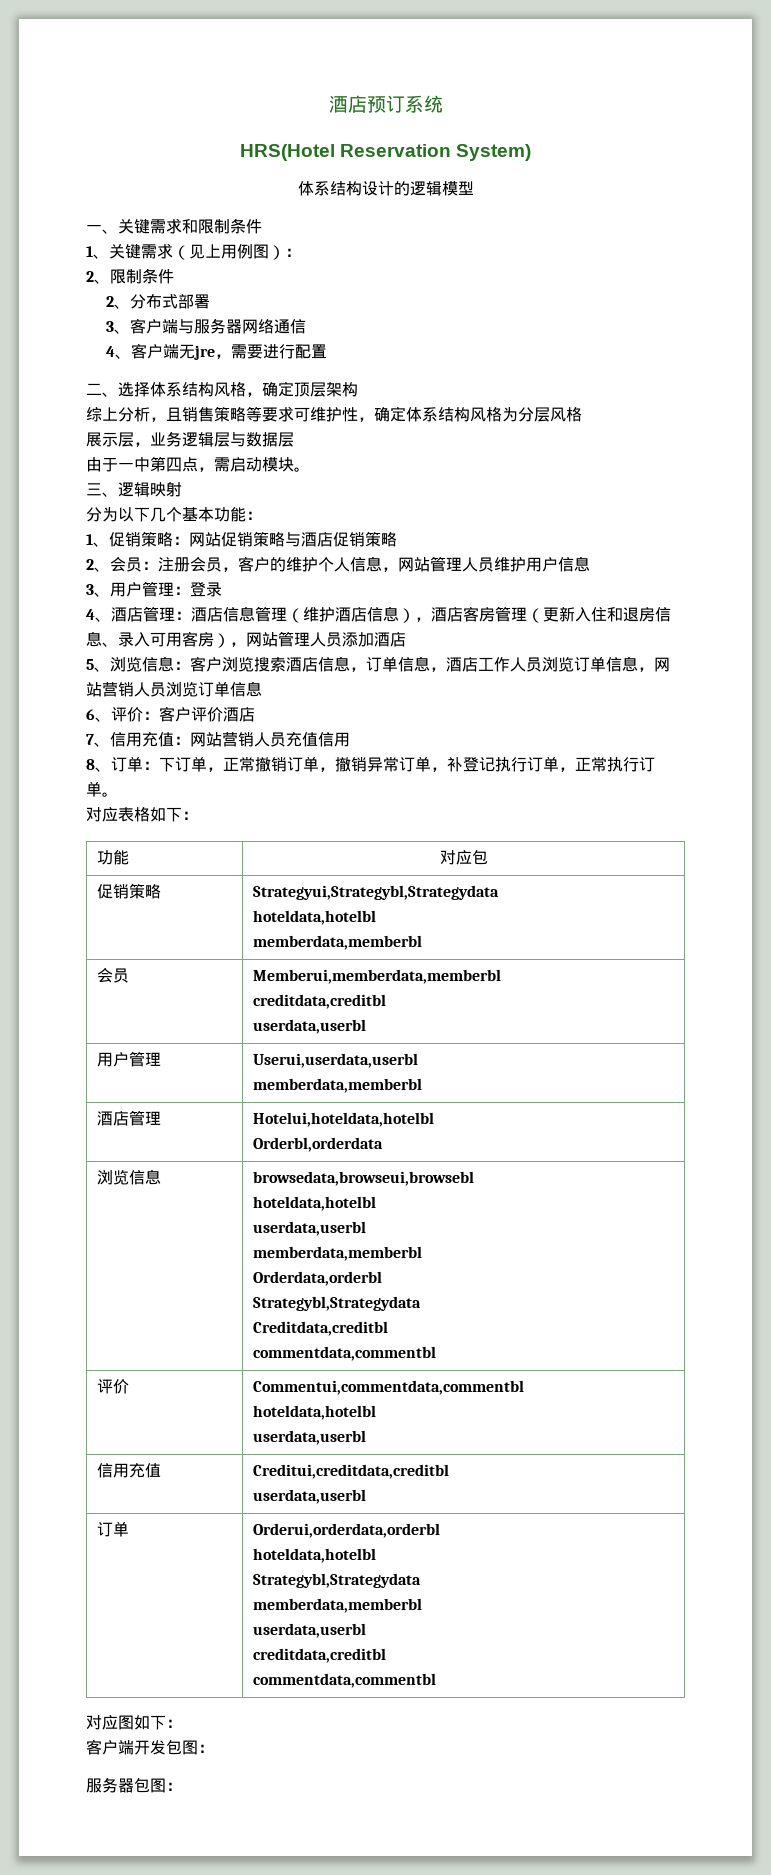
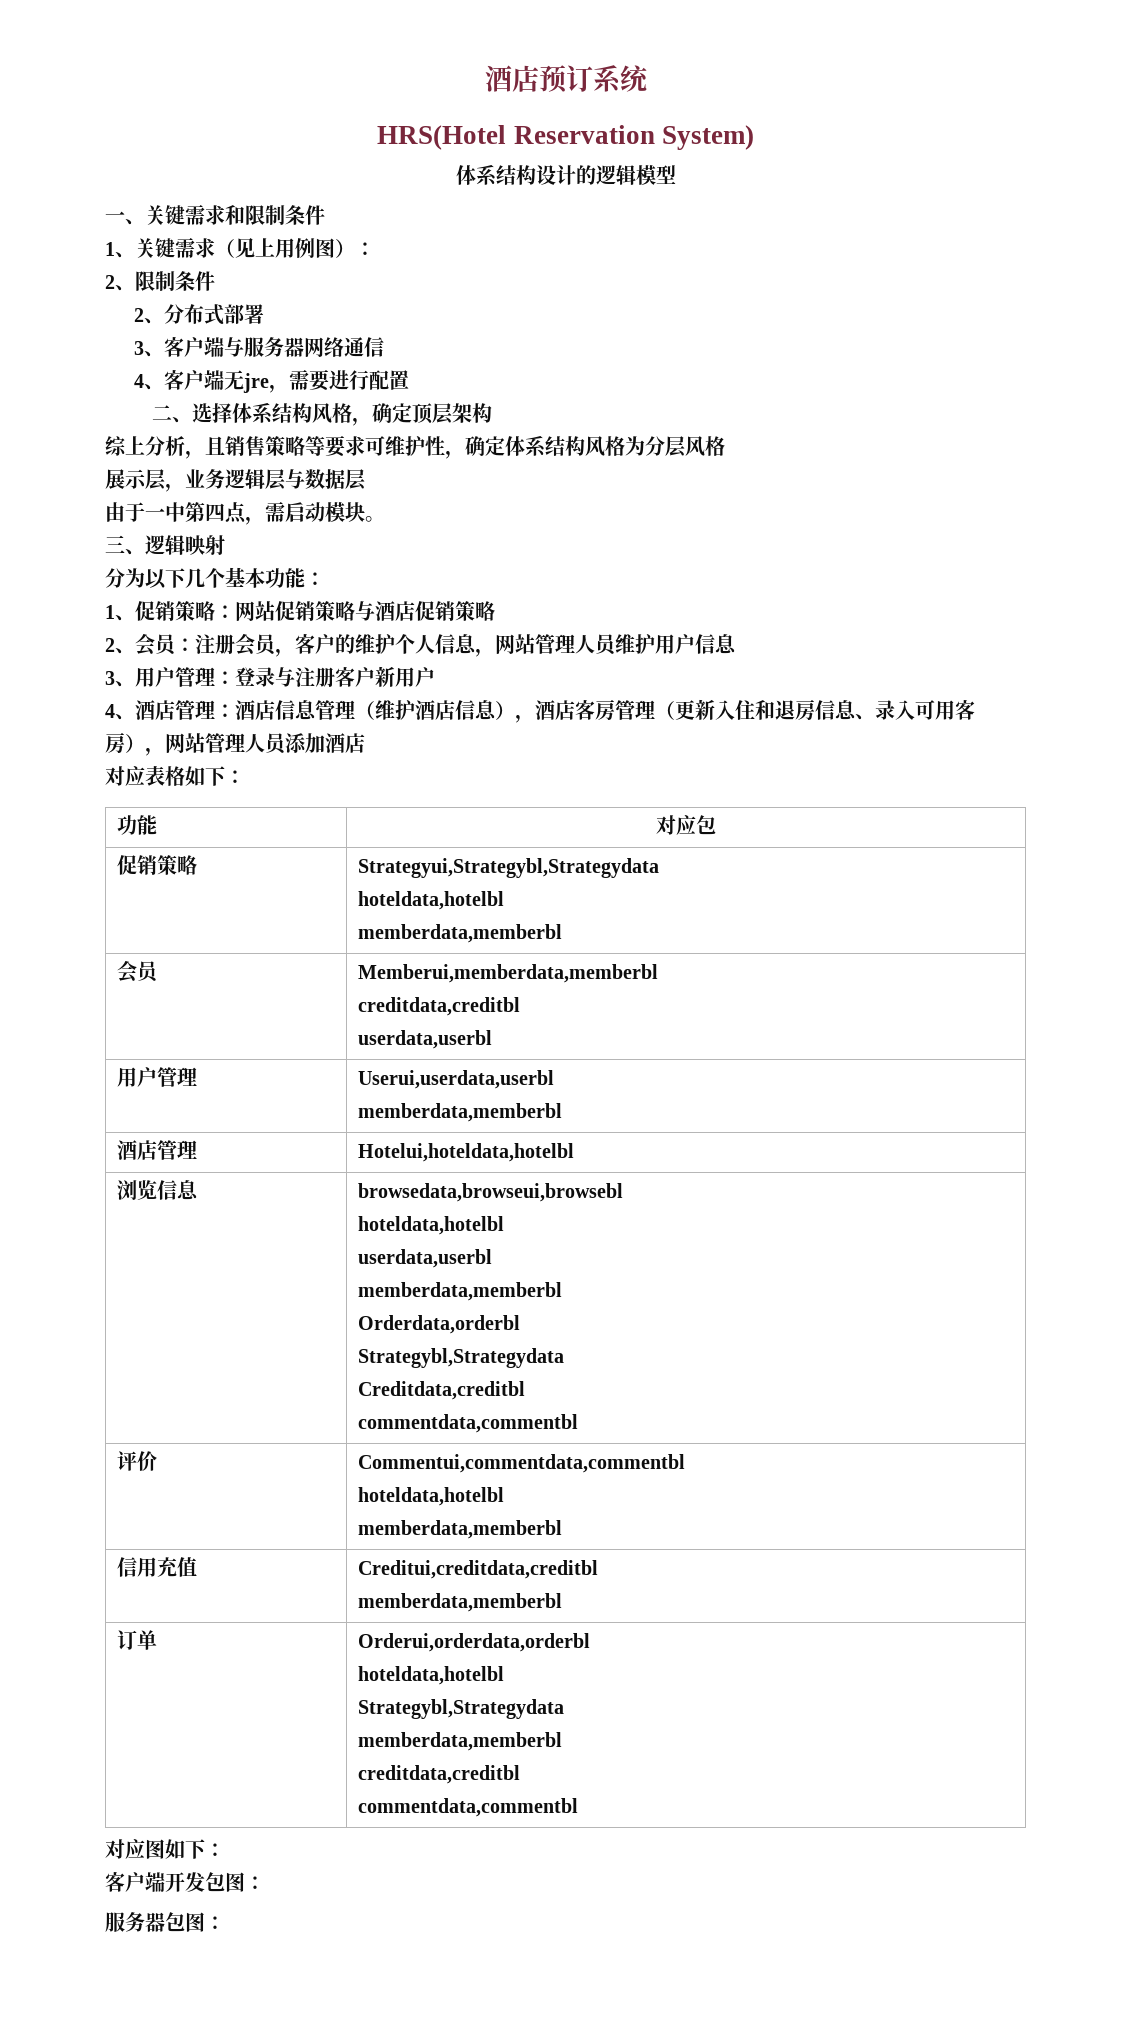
(222, 589) none -> [275,666,435,687] 与注册客户新用户
[86,656,670,672] [86,681,262,697] [86,706,255,722] [86,732,350,747] [86,756,655,772] [86,781,118,797] // 5、浏览信息：客户浏览搜索酒店信息，订单信息，酒店工作人员浏览订单信息，网站营销人员浏览订单信息 // 6、评价：客户评价酒店 // 7、信用充值：网站营销人员充值信用 // 8、订单：下订单，正常撤销订单，撤销异常订单，补登记执行订单，正常执行订单。 -> (365, 743) none
[253,1137,384,1152] // Orderbl,orderdata -> (574, 1152) none
[253,1430,367,1445] userdata,userbl -> [357,1520,562,1539] memberdata,memberbl
[253,1489,367,1504] userdata,userbl -> [357,1593,562,1612] memberdata,memberbl
[253,1623,367,1638] // userdata,userbl -> (562, 1741) none

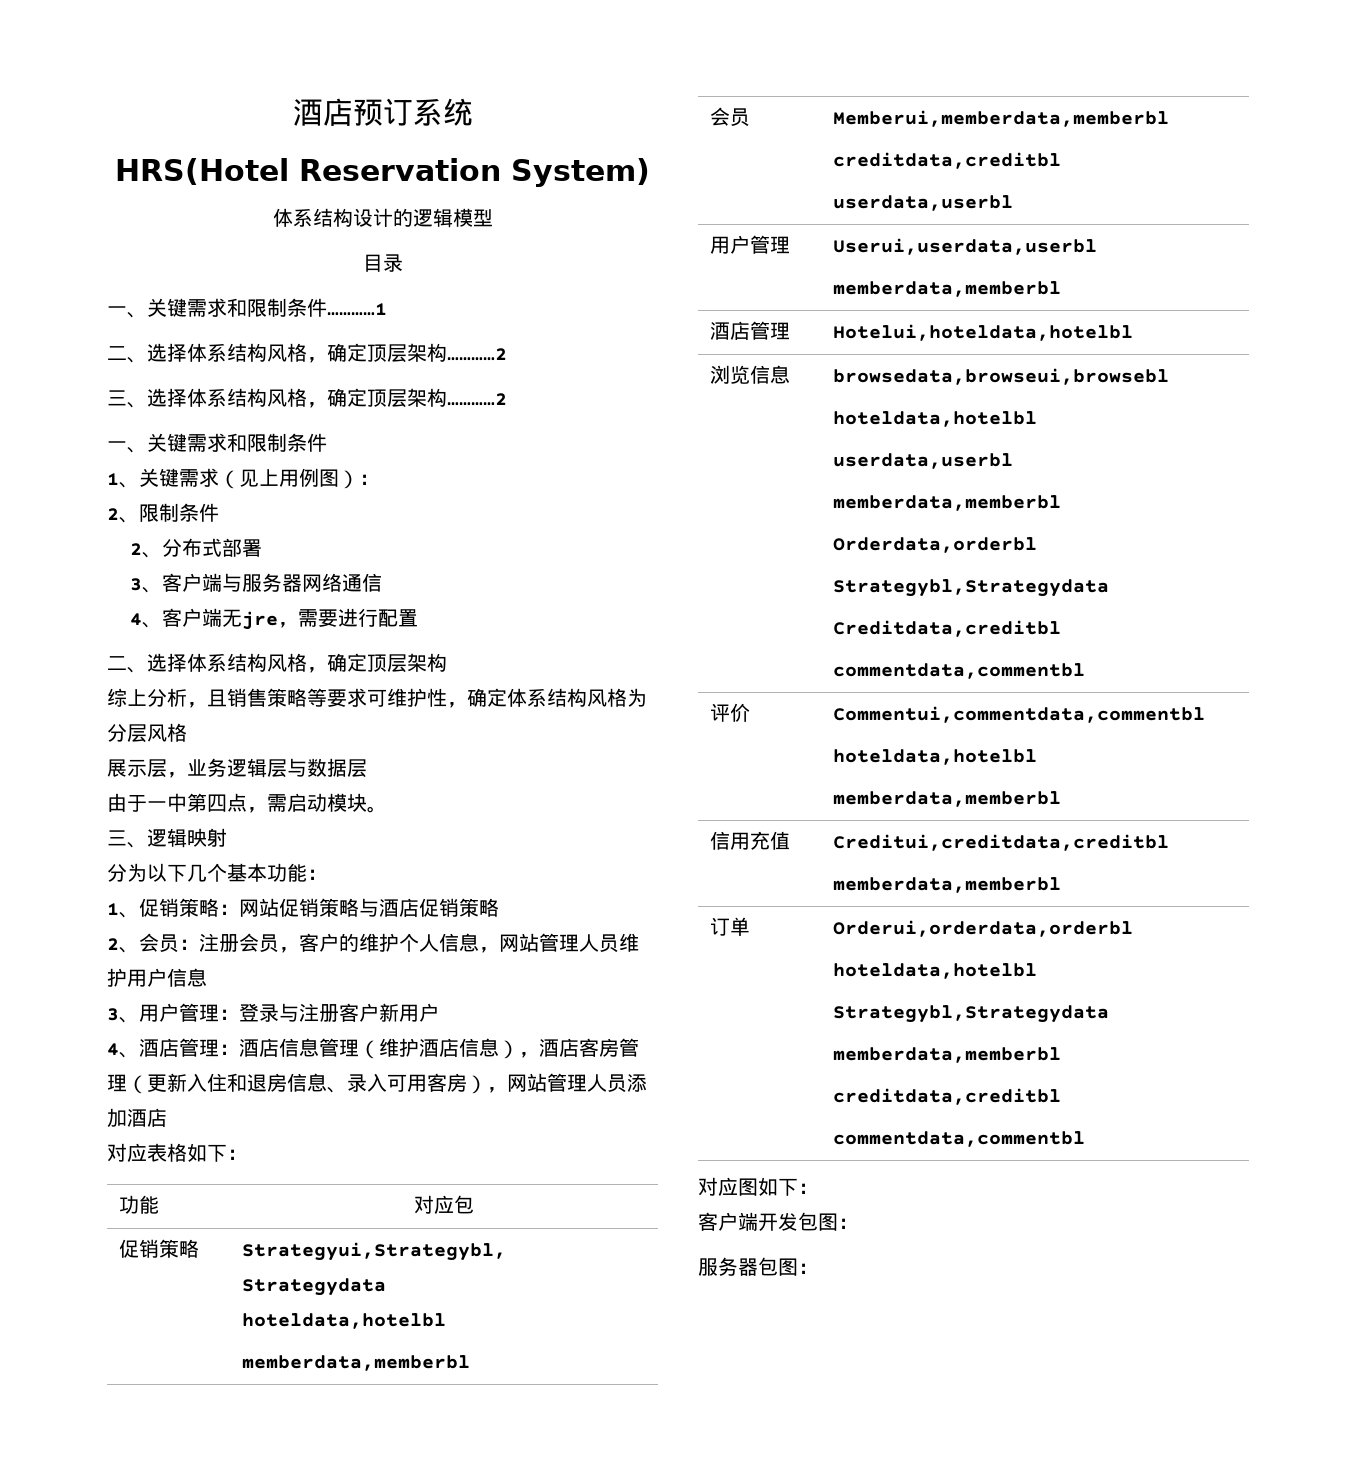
(676, 174) none -> [362,254,403,272] [107,298,387,318] [107,343,507,363] [107,388,507,408] // 目录 // 一、关键需求和限制条件…………1 // 二、选择体系结构风格，确定顶层架构…………2 // 三、选择体系结构风格，确定顶层架构…………2

